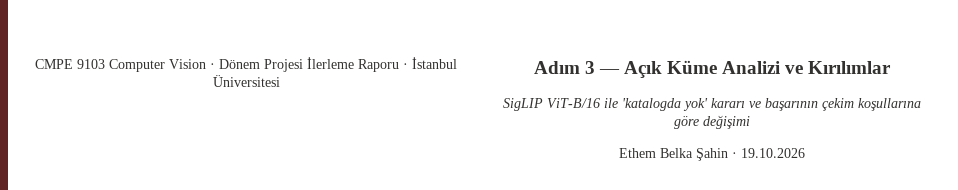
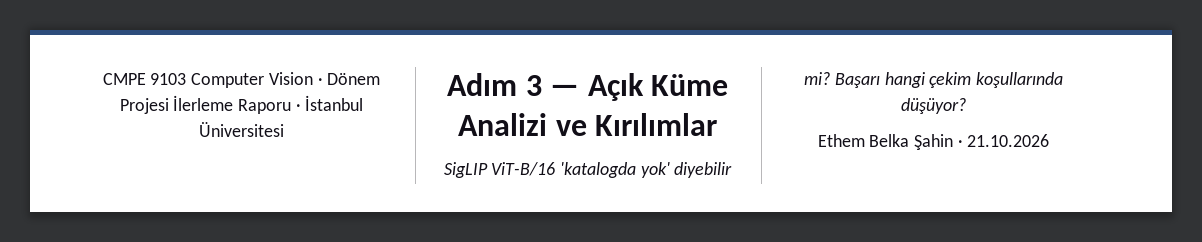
[604,98,618,108] ile -> (556, 169) none
[711,98,921,111] [674,115,750,129] kararı ve başarının çekim koşullarına göre değişimi -> [674,162,733,178] [804,72,1063,88] [901,98,966,114] diyebilir mi? Başarı hangi çekim koşullarında düşüyor?
[741,148,805,158] 19.10.2026 -> [967,134,1050,147] 21.10.2026

